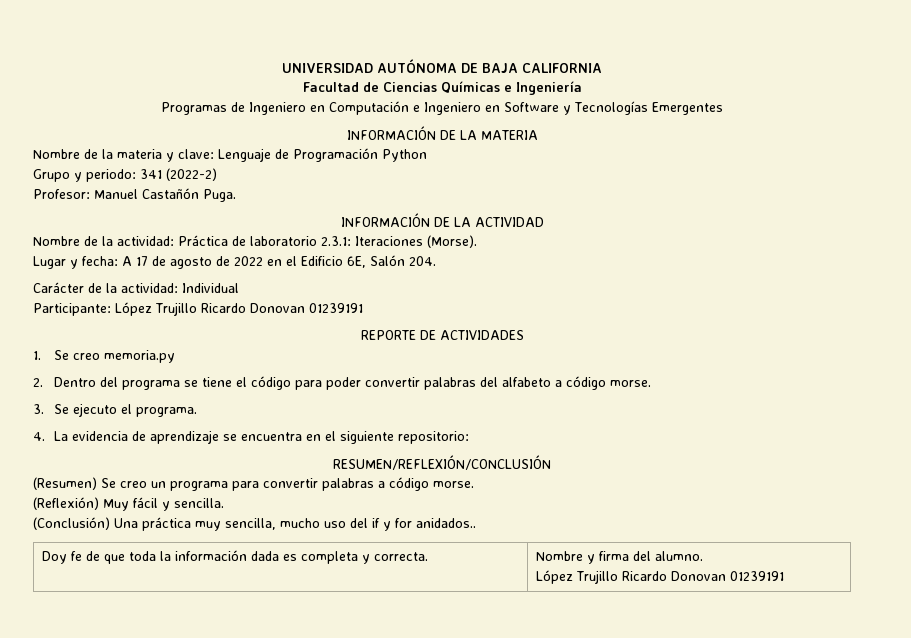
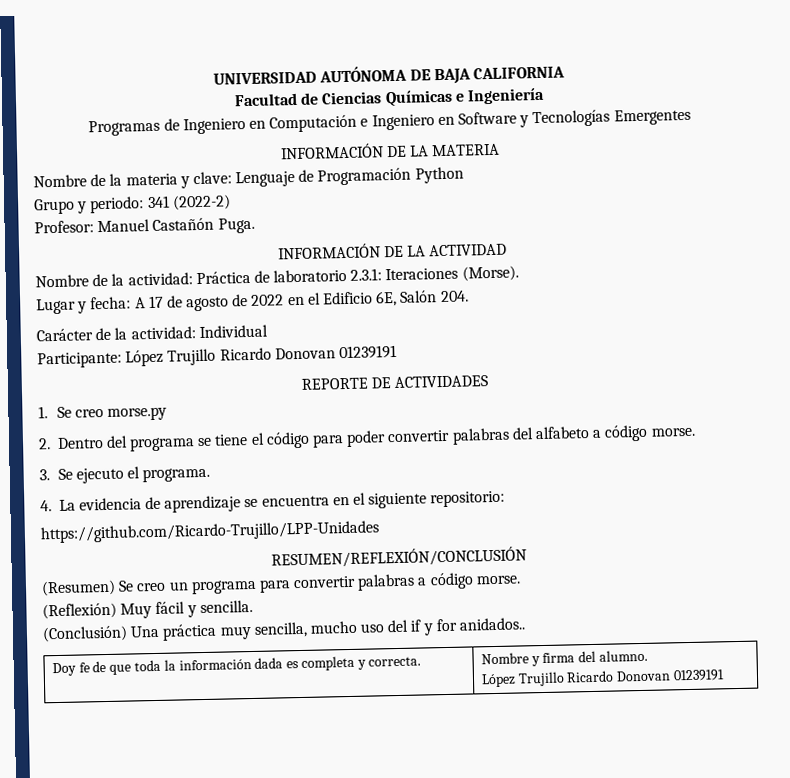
[103,350,175,363] memoria.py -> [107,406,168,421] morse.py
(469, 437) none -> [40,520,380,544] // https://github.com/Ricardo-Trujillo/LPP-Unidades

